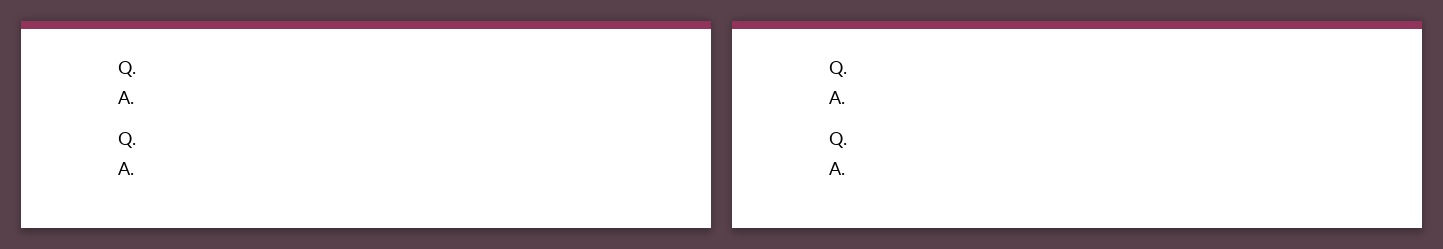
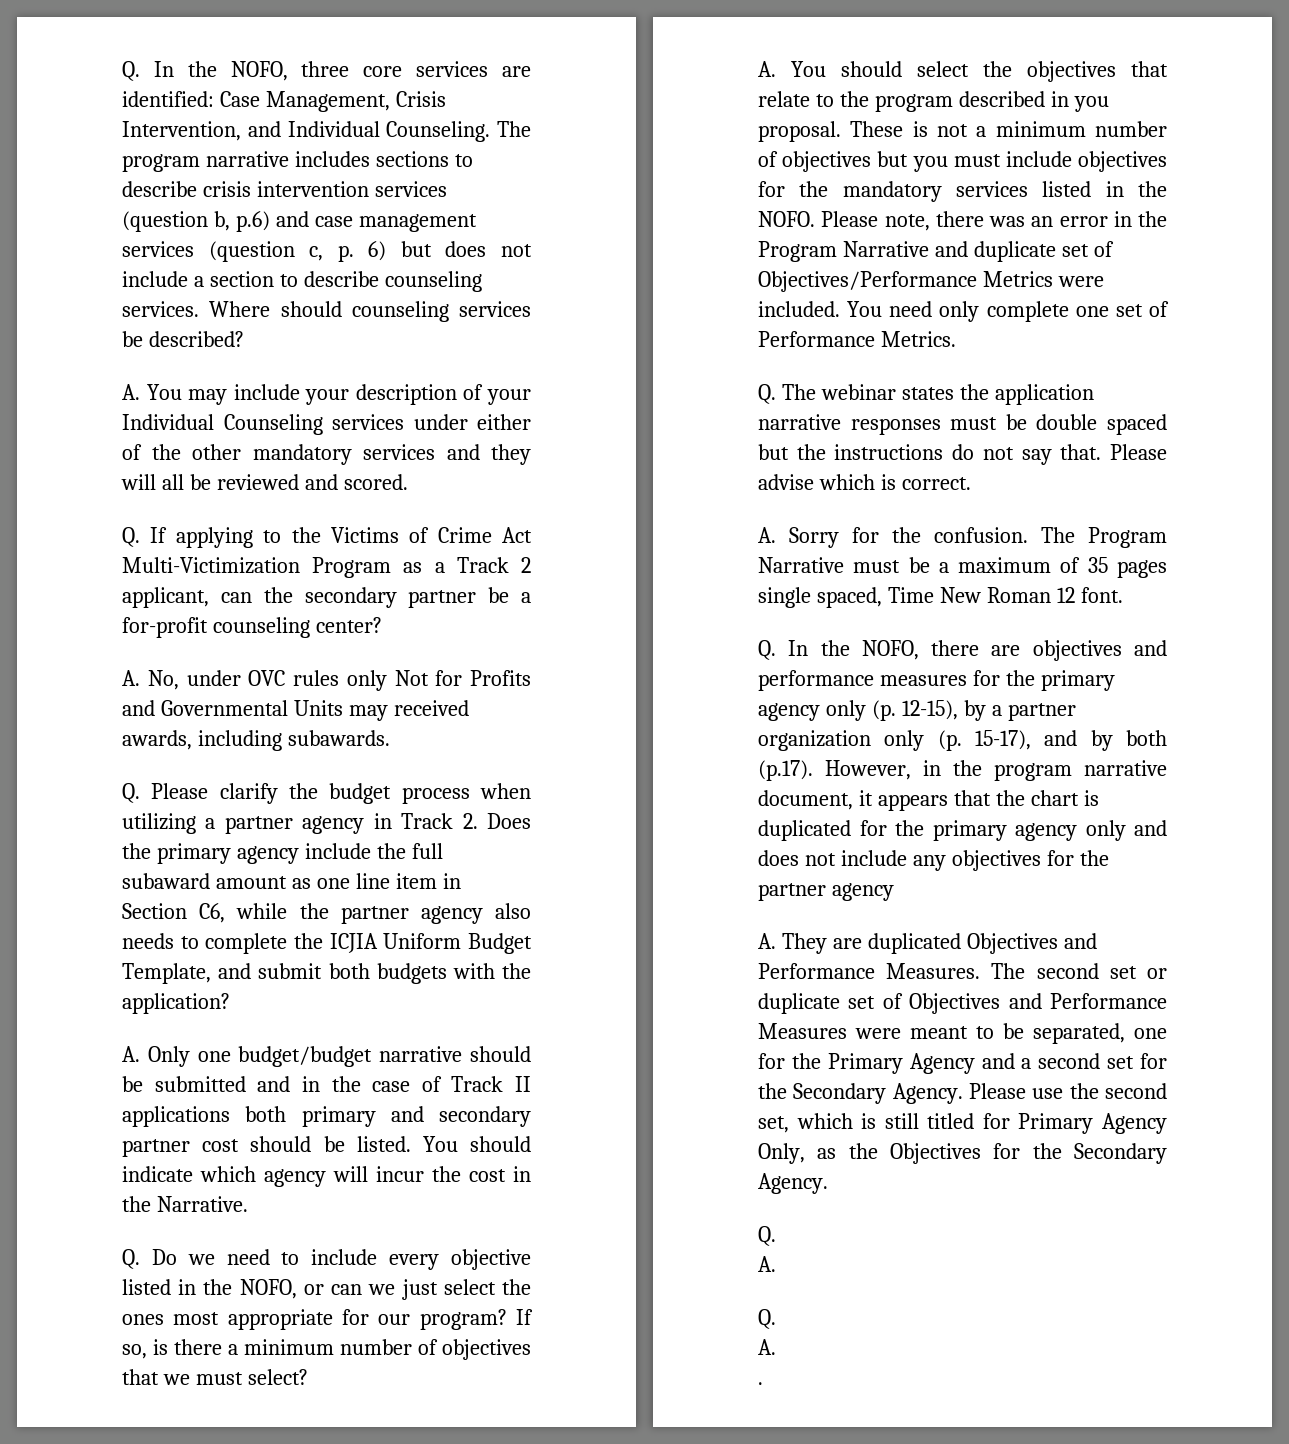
[118,61,136,77] [118,91,134,104] [118,132,136,148] [118,162,134,175] [829,61,847,77] [829,91,845,104] [829,132,847,148] [829,162,845,175] Q. // A. // Q. // A. // Q. // A. // Q. // A. -> [122,61,531,81] [122,91,446,112] [122,121,531,142] [122,151,473,172] [122,181,447,197] [122,211,477,232] [122,241,532,262] [122,271,482,292] [122,301,531,322] [122,331,244,347] [122,384,531,405] [122,414,531,435] [122,444,531,465] [121,474,408,490] [122,527,532,548] [122,557,531,578] [122,587,531,608] [122,617,382,638] [122,670,531,691] [122,700,469,721] [122,730,390,751] [122,783,531,804] [122,813,531,834] [122,843,443,864] [122,873,461,889] [122,903,531,924] [122,933,532,954] [122,963,531,984] [122,993,230,1014] [122,1046,531,1067] [122,1076,531,1092] [122,1106,531,1127] [122,1136,531,1157] [122,1166,531,1187] [122,1196,248,1212] [122,1249,531,1270] [122,1279,531,1300] [122,1309,533,1330] [122,1339,531,1360] [122,1369,308,1385] [758,61,1168,82] [758,91,1109,112] [758,121,1167,142] [758,151,1167,172] [758,181,1167,202] [758,211,1167,231] [758,241,1114,262] [758,271,1104,292] [758,301,1169,322] [758,331,956,347] [758,384,1094,405] [758,414,1167,435] [758,444,1167,465] [758,474,971,490] [758,527,1167,548] [758,557,1167,578] [758,587,1123,608] [758,640,1167,661] [758,670,1115,691] [758,700,1076,721] [758,730,1167,751] [758,760,1167,781] [758,790,1099,811] [758,820,1167,841] [758,850,1109,871] [758,883,894,901] [758,933,1097,954] [758,963,1167,979] [758,993,1167,1014] [758,1023,1167,1044] [758,1053,1167,1074] [758,1083,1167,1104] [758,1113,1167,1134] [758,1143,1167,1164] [758,1173,828,1194] [758,1226,776,1246] [758,1256,776,1272] [758,1309,776,1329] [758,1339,776,1355] [758,1382,763,1385] Q. In the NOFO, three core services are identified: Case Management, Crisis Intervention, and Individual Counseling. The program narrative includes sections to describe crisis intervention services (question b, p.6) and case management services (question c, p. 6) but does not include a section to describe counseling services. Where should counseling services be described? // A. You may include your description of your Individual Counseling services under either of the other mandatory services and they will all be reviewed and scored. // Q. If applying to the Victims of Crime Act Multi-Victimization Program as a Track 2 applicant, can the secondary partner be a for-profit counseling center? // A. No, under OVC rules only Not for Profits and Governmental Units may received awards, including subawards. // Q. Please clarify the budget process when utilizing a partner agency in Track 2. Does the primary agency include the full subaward amount as one line item in Section C6, while the partner agency also needs to complete the ICJIA Uniform Budget Template, and submit both budgets with the application? // A. Only one budget/budget narrative should be submitted and in the case of Track II applications both primary and secondary partner cost should be listed. You should indicate which agency will incur the cost in the Narrative. // Q. Do we need to include every objective listed in the NOFO, or can we just select the ones most appropriate for our program? If so, is there a minimum number of objectives that we must select? // A. You should select the objectives that relate to the program described in you proposal. These is not a minimum number of objectives but you must include objectives for the mandatory services listed in the NOFO. Please note, there was an error in the Program Narrative and duplicate set of Objectives/Performance Metrics were included. You need only complete one set of Performance Metrics. // Q. The webinar states the application narrative responses must be double spaced but the instructions do not say that. Please advise which is correct. // A. Sorry for the confusion. The Program Narrative must be a maximum of 35 pages single spaced, Time New Roman 12 font. // Q. In the NOFO, there are objectives and performance measures for the primary agency only (p. 12-15), by a partner organization only (p. 15-17), and by both (p.17). However, in the program narrative document, it appears that the chart is duplicated for the primary agency only and does not include any objectives for the partner agency // A. They are duplicated Objectives and Performance Measures. The second set or duplicate set of Objectives and Performance Measures were meant to be separated, one for the Primary Agency and a second set for the Secondary Agency. Please use the second set, which is still titled for Primary Agency Only, as the Objectives for the Secondary Agency. // Q. // A. // Q. // A. // .

